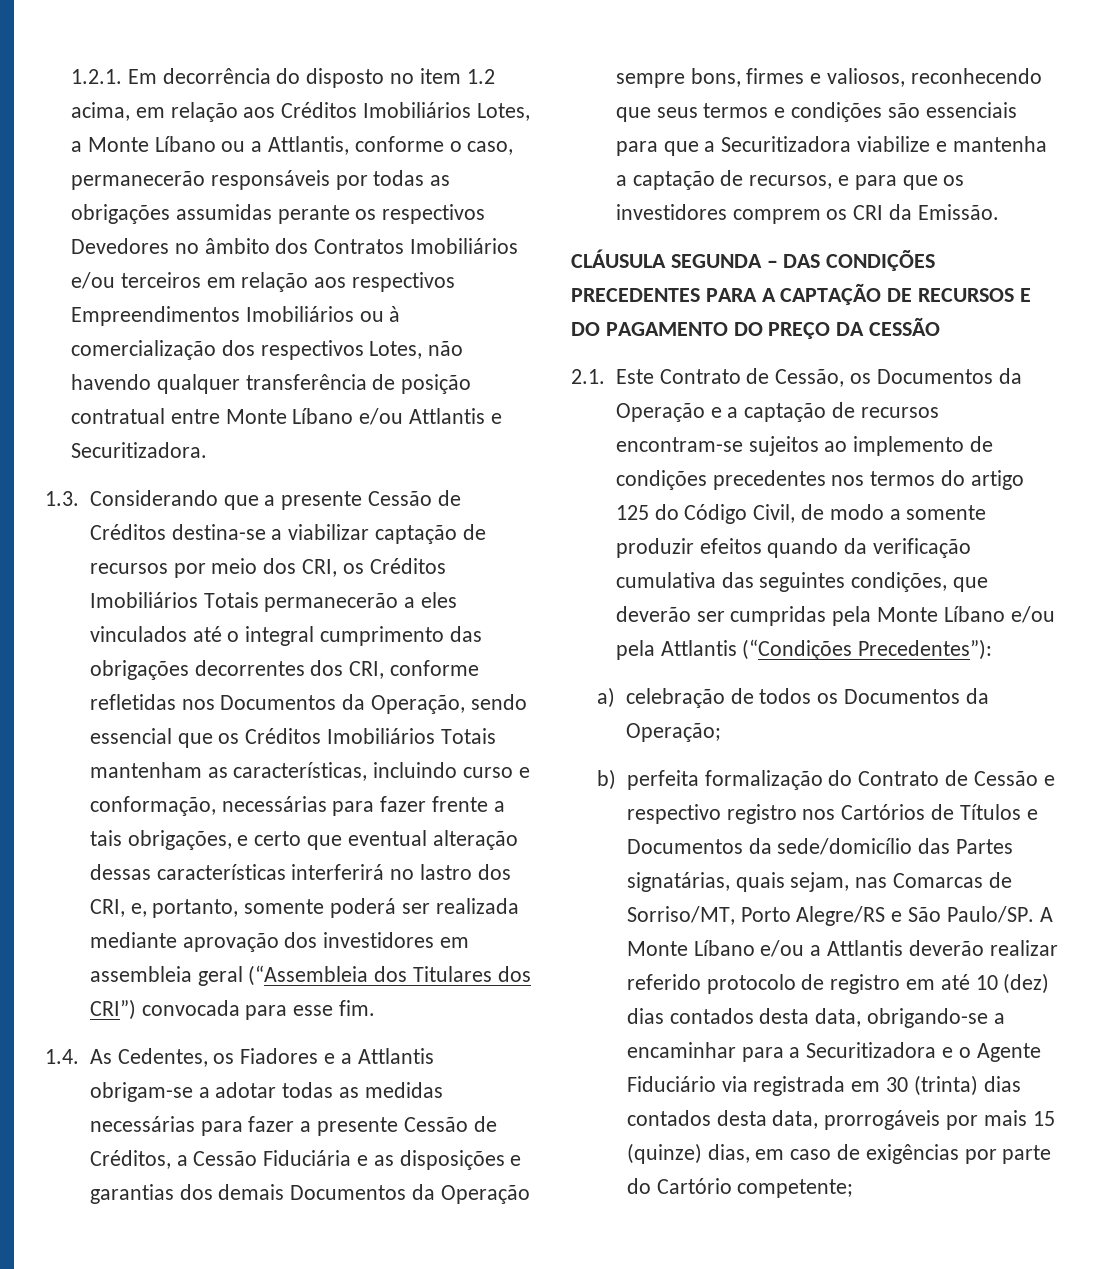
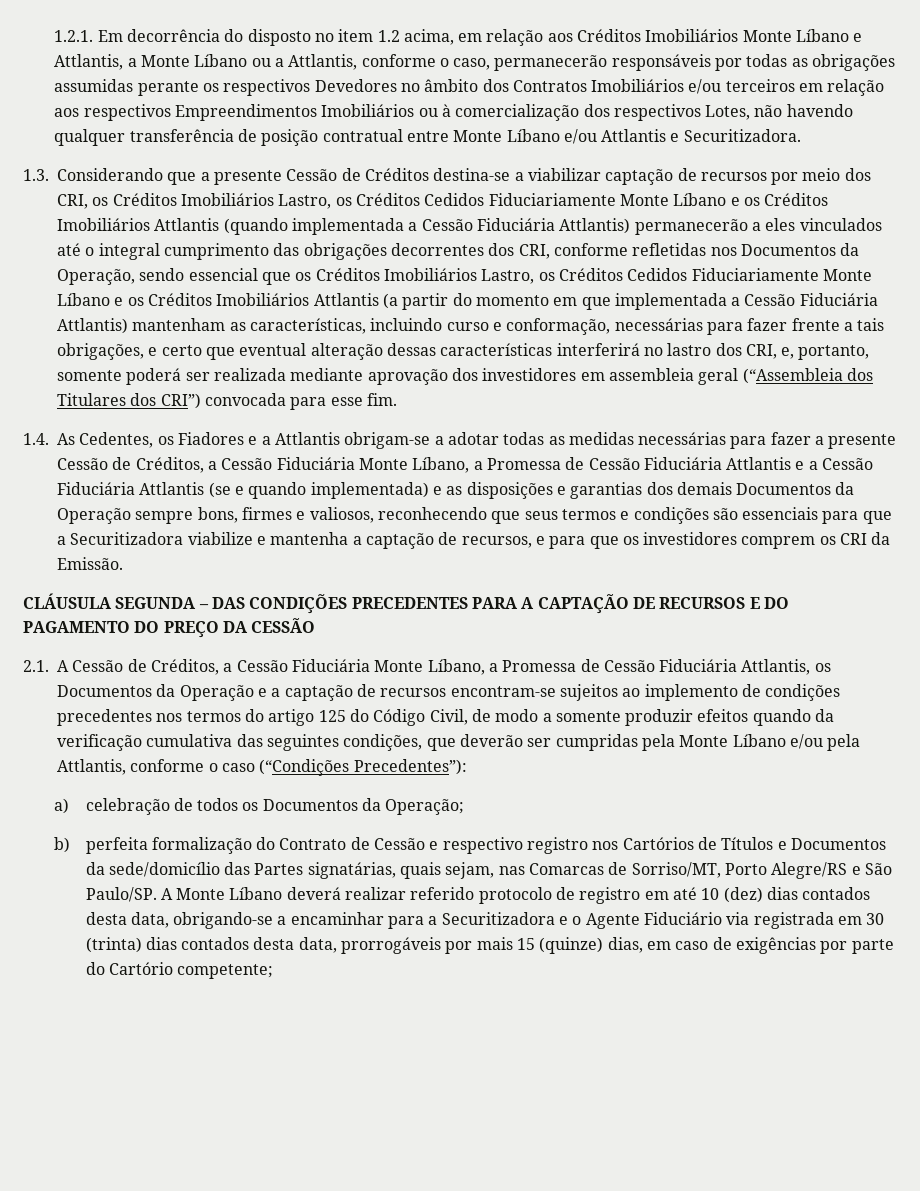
[476,103,530,121] Lotes, -> [742,29,863,42] [54,54,124,70] Monte Líbano e Attlantis,
[203,592,259,608] Totais -> [278,193,829,209] [57,218,631,235] Lastro, os Créditos Cedidos Fiduciariamente Monte Líbano e os Créditos Imobiliários Attlantis (quando implementada a Cessão Fiduciária Attlantis)
[440,728,496,744] Totais -> [481,268,872,284] [57,293,878,310] [57,318,128,334] Lastro, os Créditos Cedidos Fiduciariamente Monte Líbano e os Créditos Imobiliários Attlantis (a partir do momento em que implementada a Cessão Fiduciária Attlantis)
(352, 1158) none -> [358,457,874,473] [57,482,429,499] Monte Líbano, a Promessa de Cessão Fiduciária Attlantis e a Cessão Fiduciária Attlantis (se e quando implementada)
[615,368,845,387] Este Contrato de Cessão, -> [57,659,811,675] A Cessão de Créditos, a Cessão Fiduciária Monte Líbano, a Promessa de Cessão Fiduciária Attlantis,
[660,640,737,656] Attlantis -> [57,759,255,775] Attlantis, conforme o caso
[760,940,984,957] e/ou a Attlantis deverão -> [286,887,341,900] deverá

